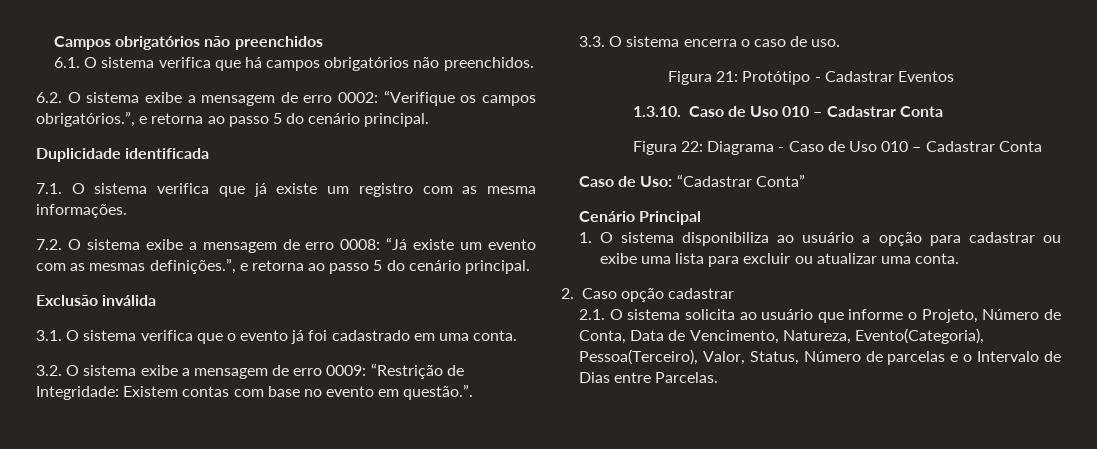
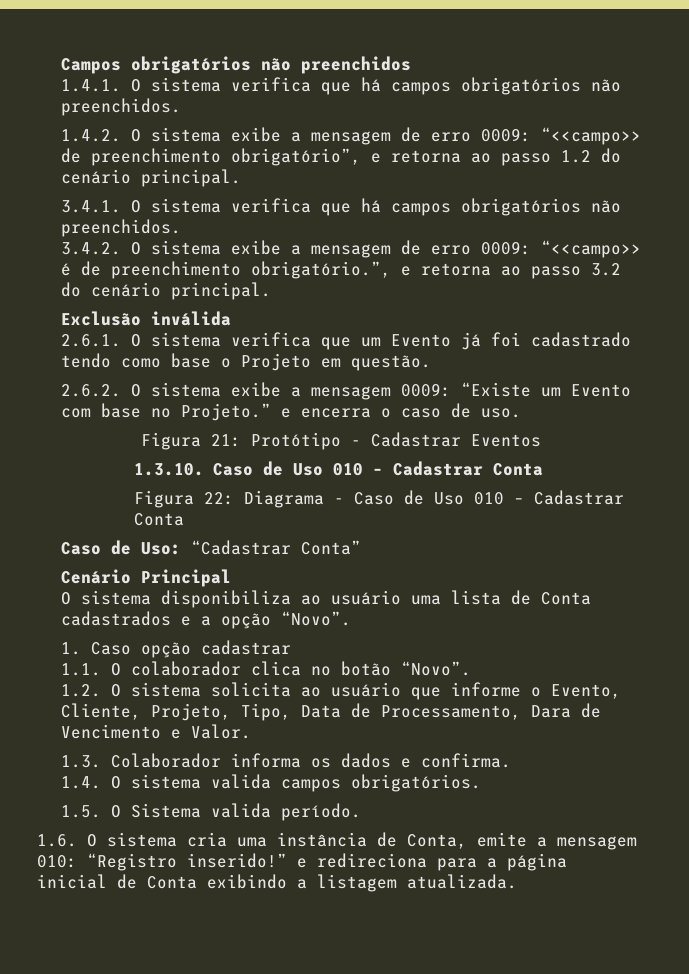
[53,57,534,71] [36,90,536,106] [36,111,430,127] [36,148,210,162] [36,183,537,197] [36,204,127,218] [36,237,537,253] [36,258,531,274] [36,295,157,306] [36,330,518,344] [36,363,464,379] [36,384,474,400] [578,36,680,47] 6.1. O sistema verifica que há campos obrigatórios não preenchidos. // 6.2. O sistema exibe a mensagem de erro 0002: “Verifique os campos obrigatórios.”, e retorna ao passo 5 do cenário principal. // Duplicidade identificada // 7.1. O sistema verifica que já existe um registro com as mesma informações. // 7.2. O sistema exibe a mensagem de erro 0008: “Já existe um evento com as mesmas definições.”, e retorna ao passo 5 do cenário principal. // Exclusão inválida // 3.1. O sistema verifica que o evento já foi cadastrado em uma conta. // 3.2. O sistema exibe a mensagem de erro 0009: “Restrição de Integridade: Existem contas com base no evento em questão.”. // 3.3. O sistema -> [61,77,622,95] [61,98,182,116] [61,127,642,145] [61,148,622,166] [61,169,242,187] [61,198,622,216] [61,219,182,237] [61,240,642,258] [61,261,622,279] [61,282,272,300] [61,311,232,326] [61,332,632,350] [61,353,432,371] [61,382,632,400] [61,403,292,421] 1.4.1. O sistema verifica que há campos obrigatórios não preenchidos. // 1.4.2. O sistema exibe a mensagem de erro 0009: “<<campo>> de preenchimento obrigatório”, e retorna ao passo 1.2 do cenário principal. // 3.4.1. O sistema verifica que há campos obrigatórios não preenchidos. // 3.4.2. O sistema exibe a mensagem de erro 0009: “<<campo>> é de preenchimento obrigatório.”, e retorna ao passo 3.2 do cenário principal. // Exclusão inválida // 2.6.1. O sistema verifica que um Evento já foi cadastrado tendo como base o Projeto em questão. // 2.6.2. O sistema exibe a mensagem 0009: “Existe um Evento com base no Projeto.” e
[578,232,592,243] 1. -> (232, 578) none
[862,232,1061,246] [599,253,960,267] [561,288,735,302] [578,309,605,320] a opção para cadastrar ou exibe uma lista para excluir ou atualizar uma conta. // 2. Caso opção cadastrar // 2.1. -> [411,590,592,605] [61,611,352,629] [61,640,292,658] [61,661,472,676] [61,684,102,697] uma lista de Conta cadastrados e a opção “Novo”. // 1. Caso opção cadastrar // 1.1. O colaborador clica no botão “Novo”. // 1.2.
[921,309,1061,323] [578,328,984,344] [578,349,1061,365] [578,372,719,383] Projeto, Número de Conta, Data de Vencimento, Natureza, Evento(Categoria), Pessoa(Terceiro), Valor, Status, Número de parcelas e o Intervalo de Dias entre Parcelas. -> [551,684,622,699] [61,703,602,721] [61,724,252,739] [61,753,512,768] [61,774,482,792] [61,803,362,821] [37,832,637,850] [37,853,567,871] [37,874,517,892] Evento, Cliente, Projeto, Tipo, Data de Processamento, Dara de Vencimento e Valor. // 1.3. Colaborador informa os dados e confirma. // 1.4. O sistema valida campos obrigatórios. // 1.5. O Sistema valida período. // 1.6. O sistema cria uma instância de Conta, emite a mensagem 010: “Registro inserido!” e redireciona para a página inicial de Conta exibindo a listagem atualizada.

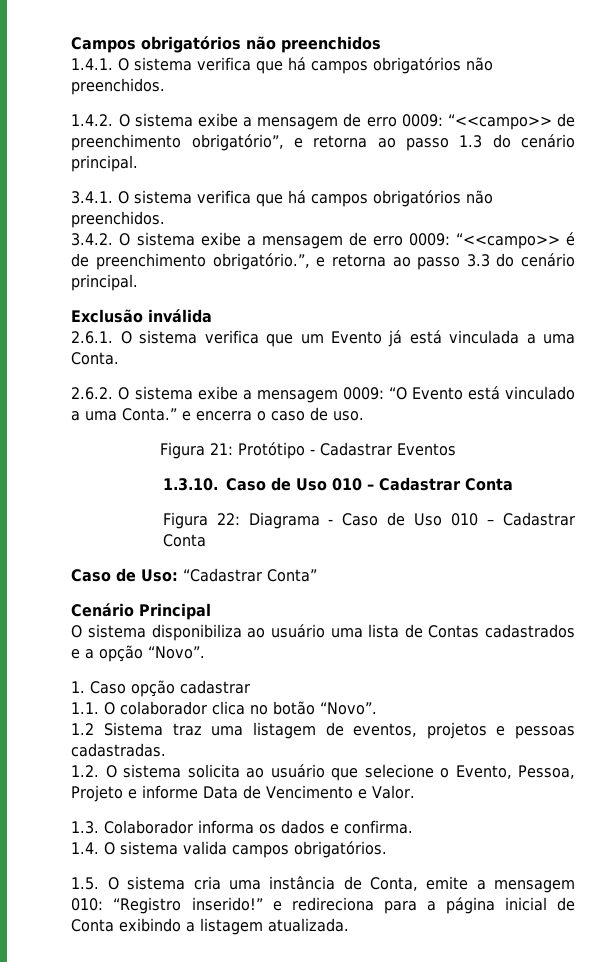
[561,150,592,163] 1.2 -> [459,135,483,148] 1.3
[591,263,622,276] 3.2 -> [466,254,490,267] 3.3
[491,332,632,347] [61,353,432,371] foi cadastrado tendo como base o Projeto em questão. -> [409,330,575,344] [71,352,120,365] está vinculada a uma Conta.
[461,382,632,397] [61,403,272,421] “Existe um Evento com base no Projeto.” -> [388,386,576,400] [71,408,178,421] “O Evento está vinculado a uma Conta.”
[541,592,592,605] Conta -> [428,625,480,638] Contas
(472, 668) none -> [71,722,575,739] [71,743,167,757] // 1.2 Sistema traz uma listagem de eventos, projetos e pessoas cadastradas.
[451,682,522,697] informe -> [364,764,434,778] selecione
[61,703,572,721] Cliente, Projeto, Tipo, Data de Processamento, Dara -> [517,765,575,779] [71,785,239,802] Pessoa, Projeto e informe Data
[131,803,362,821] [37,834,97,847] Sistema valida período. // 1.6. O -> (119, 883) none

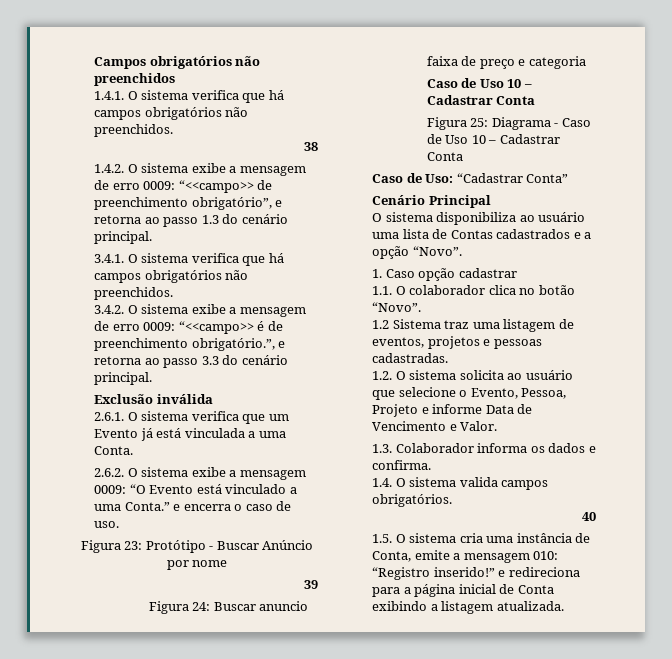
(166, 86) none -> [304,142,318,151] // 38
[209,443,233,455] 21: -> [124,541,143,550] 23:
[319,442,456,456] [162,477,362,491] Cadastrar Eventos // 1.3.10. Caso de Uso 010 -> [216,540,314,550] [166,560,228,570] [304,580,318,589] [148,601,309,614] [426,56,586,69] [426,78,522,88] Buscar Anúncio por nome // 39 // Figura 24: Buscar anuncio faixa de preço e categoria // Caso de Uso 10
[216,513,240,525] 22: -> [470,118,489,127] 25:
[451,513,479,526] 010 -> [471,135,486,144] 10
(388, 849) none -> [582,512,596,521] // 40

